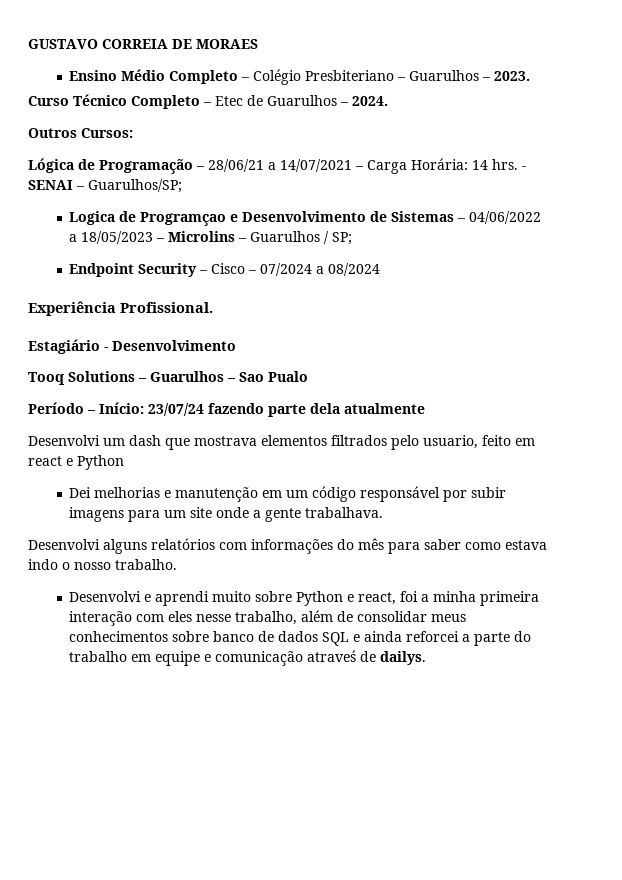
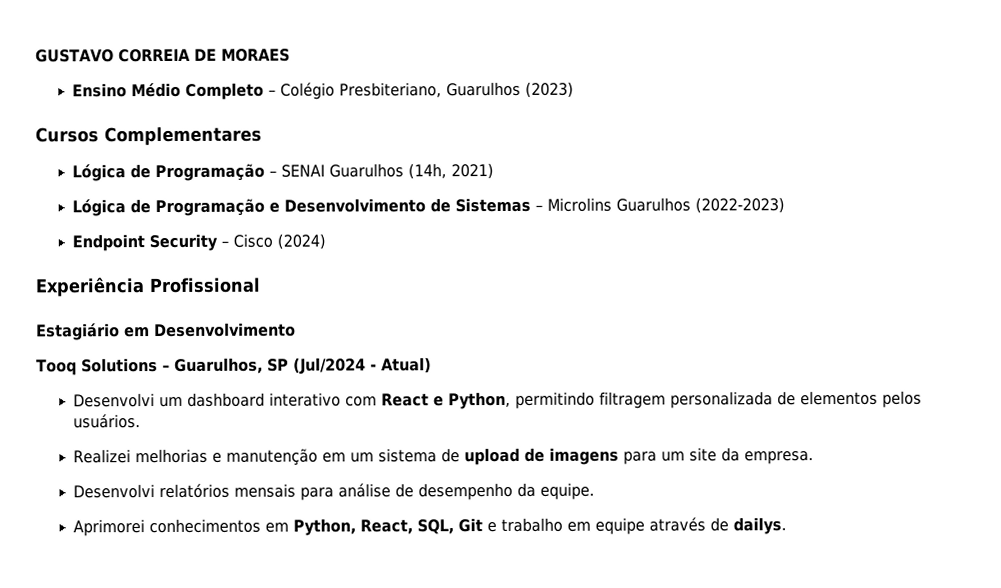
[305,70,531,81] [28,94,388,109] [28,128,133,138] [28,158,526,174] [28,179,182,193] [69,211,227,226] Presbiteriano – Guarulhos – 2023. // Curso Técnico Completo – Etec de Guarulhos – 2024. // Outros Cursos: // Lógica de Programação – 28/06/21 a 14/07/2021 – Carga Horária: 14 hrs. - SENAI – Guarulhos/SP; // Logica de Programçao -> [339,81,575,98] [35,126,262,146] [72,163,495,182] [72,198,266,217] Presbiteriano, Guarulhos (2023) // Cursos Complementares // Lógica de Programação – SENAI Guarulhos (14h, 2021) // Lógica de Programação
[469,211,542,224] [69,231,353,245] 04/06/2022 a 18/05/2023 – Microlins – Guarulhos / SP; -> [547,197,786,214] Microlins Guarulhos (2022-2023)
[248,263,381,276] – 07/2024 a 08/2024 -> [277,233,327,250] (2024)
[120,302,213,313] Profissional. -> [149,277,260,294] Profissional
[104,347,108,351] - -> [124,327,150,338] em
[150,371,308,382] [28,402,425,417] [28,435,535,450] [28,455,124,470] [69,487,92,498] Guarulhos – Sao Pualo // Período – Início: 23/07/24 fazendo parte dela atualmente // Desenvolvi um dash que mostrava elementos filtrados pelo usuario, feito em react e Python // Dei -> [173,357,432,375] [73,390,923,410] [73,414,142,429] [73,449,132,464] Guarulhos, SP (Jul/2024 - Atual) // Desenvolvi um dashboard interativo com React e Python, permitindo filtragem personalizada de elementos pelos usuários. // Realizei
[312,486,507,502] [69,507,384,522] [28,538,547,554] [28,559,177,570] [69,591,540,606] [69,610,467,626] [69,631,532,646] [69,650,357,666] código responsável por subir imagens para um site onde a gente trabalhava. // Desenvolvi alguns relatórios com informações do mês para saber como estava indo o nosso trabalho. // Desenvolvi e aprendi muito sobre Python e react, foi a minha primeira interação com eles nesse trabalho, além de consolidar meus conhecimentos sobre banco de dados SQL e ainda reforcei a parte do trabalho em equipe e comunicação atraveś -> [378,447,815,466] [73,482,596,501] [73,517,707,537] sistema de upload de imagens para um site da empresa. // Desenvolvi relatórios mensais para análise de desempenho da equipe. // Aprimorei conhecimentos em Python, React, SQL, Git e trabalho em equipe através

